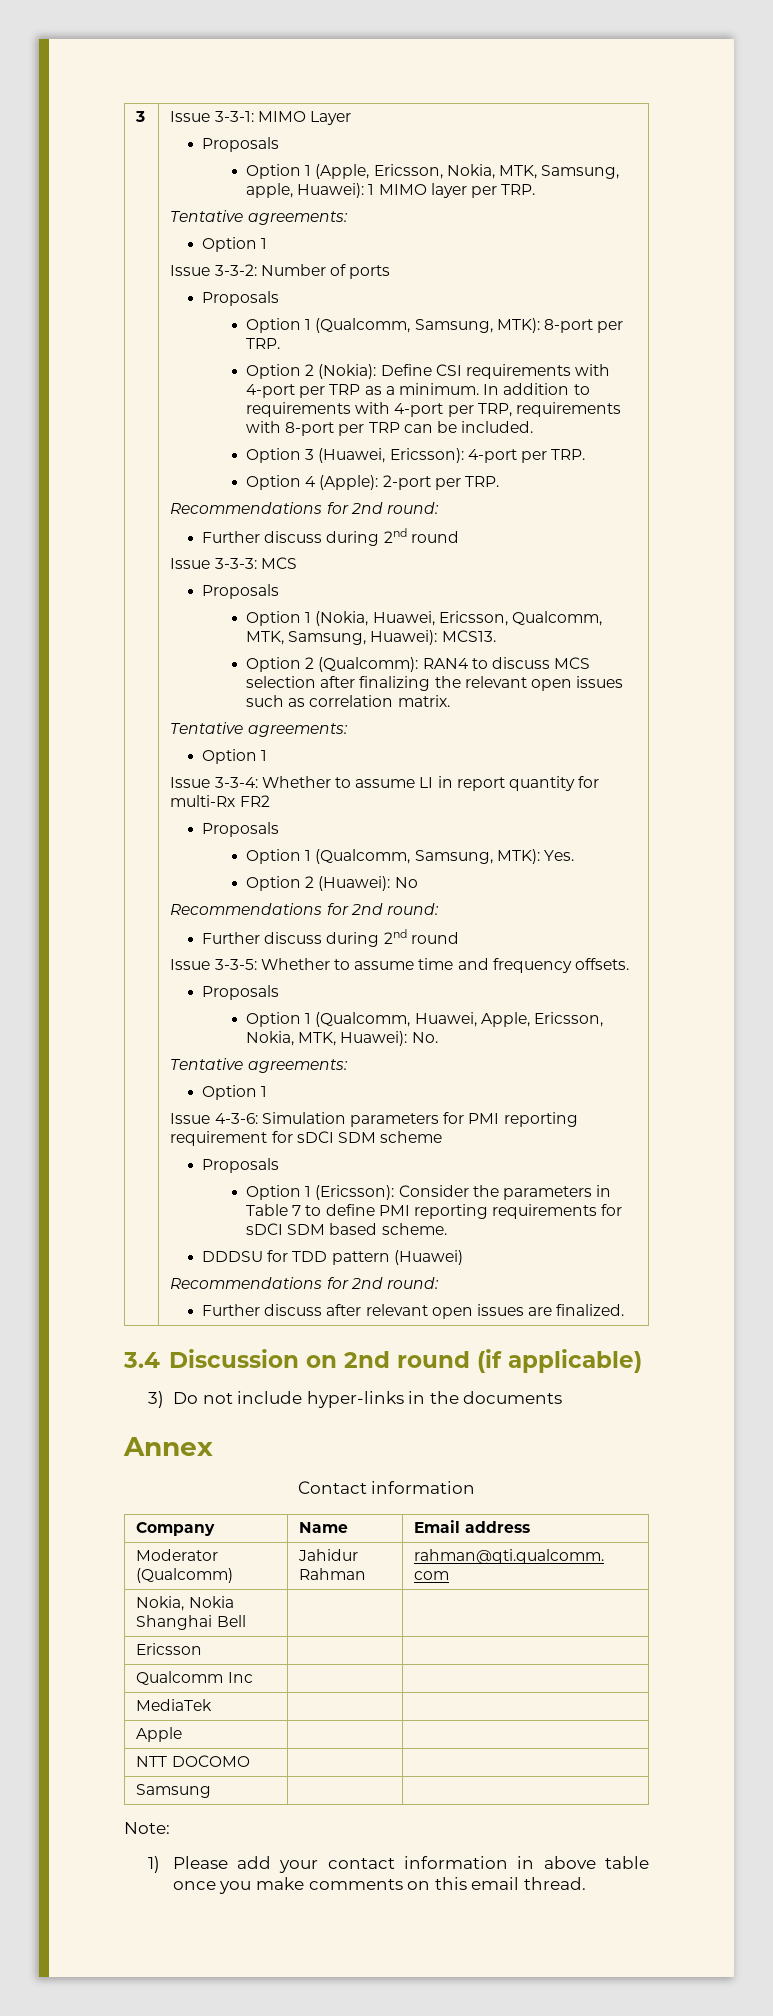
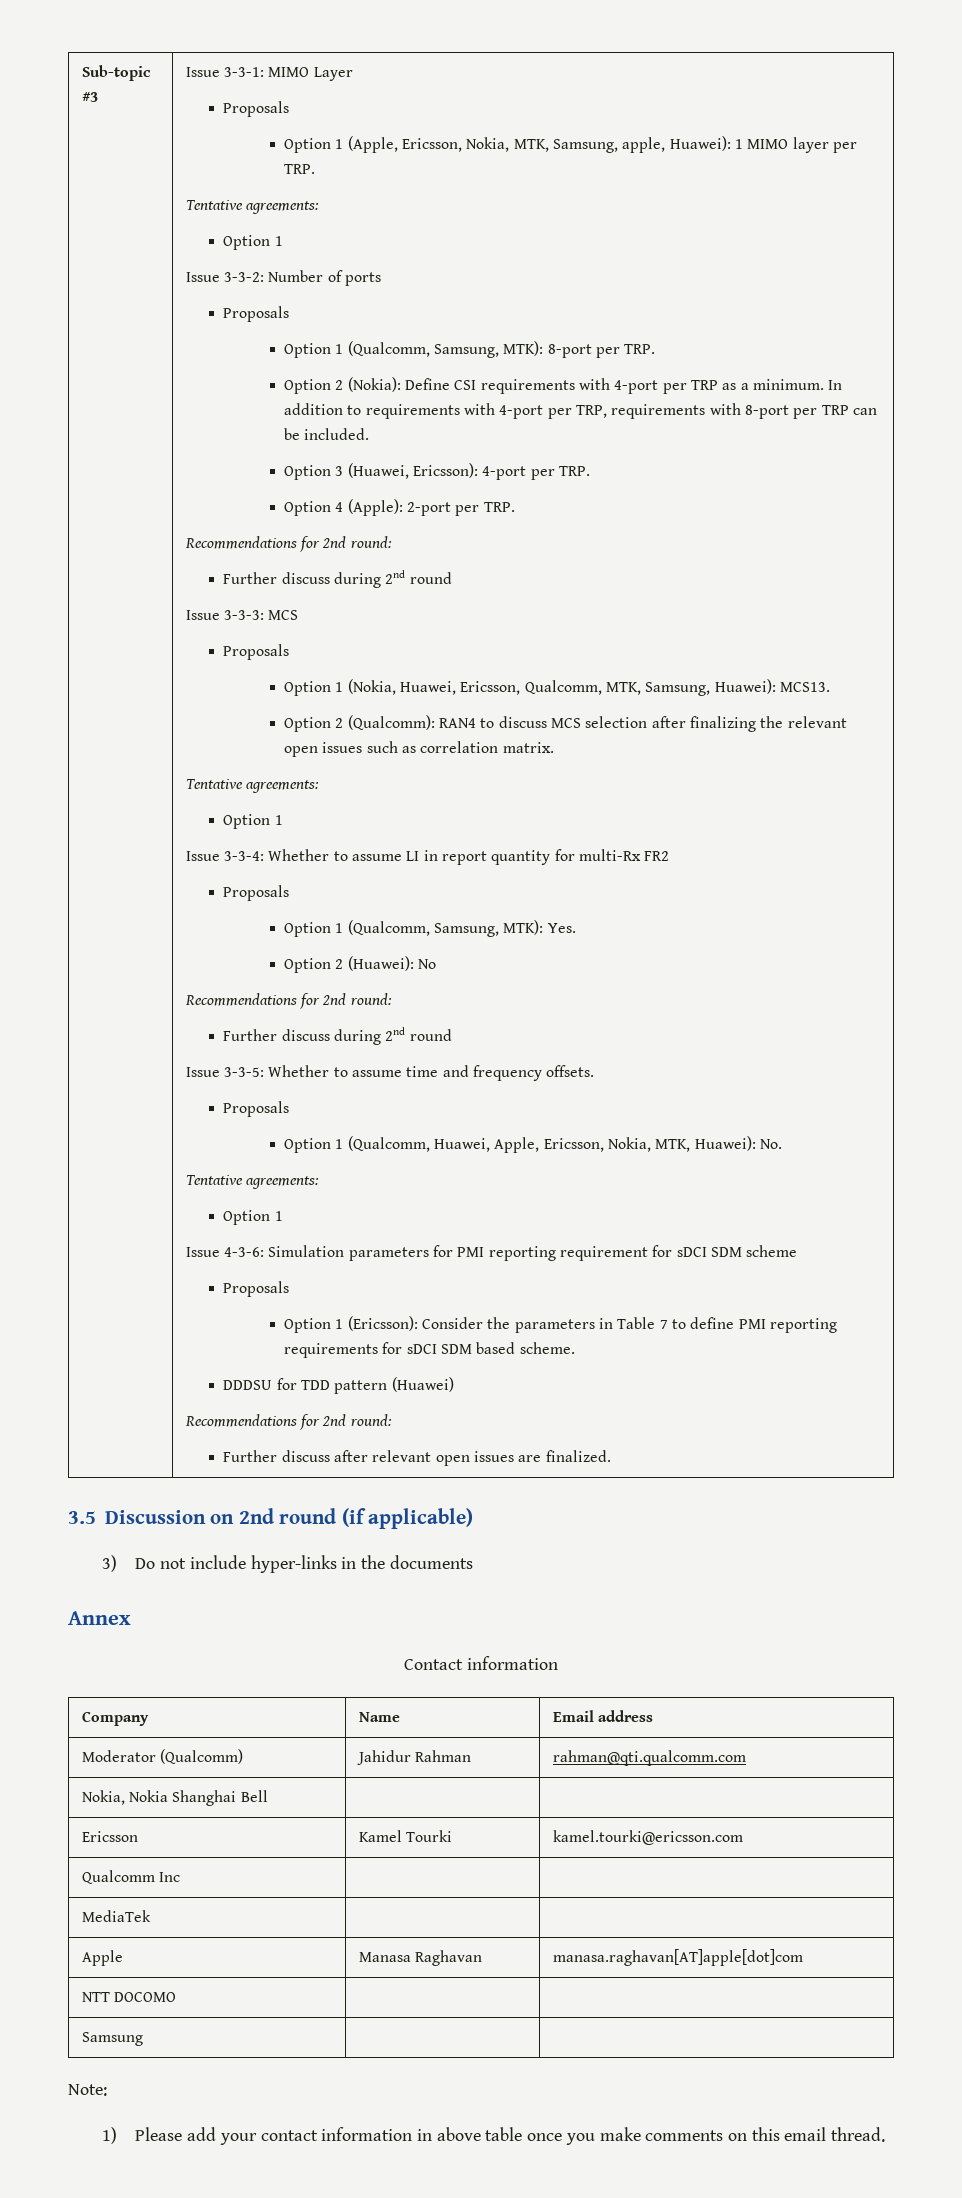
[135,111,146,122] 3 -> [81,65,151,81] [81,92,98,102] Sub-topic #3
[123,1352,160,1368] 3.4 -> [68,1511,96,1524] 3.5
(203, 1649) | -> [358,1830,452,1842] [552,1830,743,1845] Kamel Tourki | kamel.tourki@ericsson.com
(183, 1734) | -> [358,1950,482,1966] [552,1949,803,1966] Manasa Raghavan | manasa.raghavan[AT]apple[dot]com

